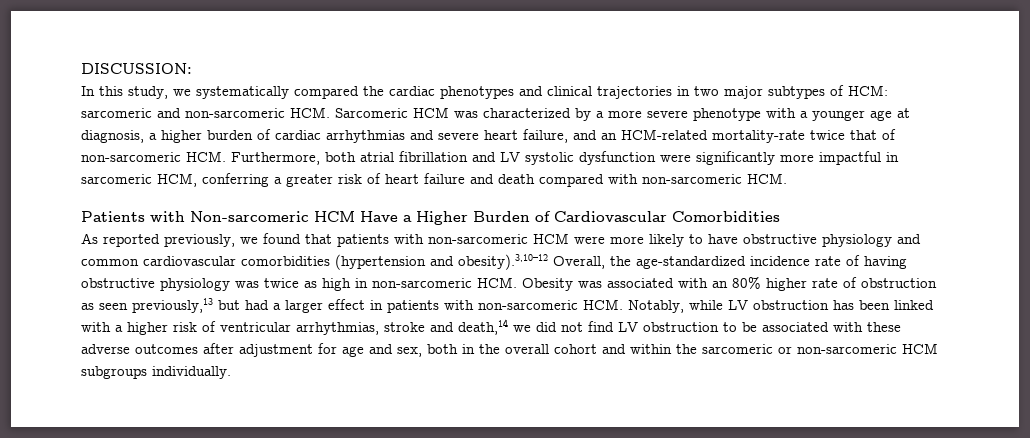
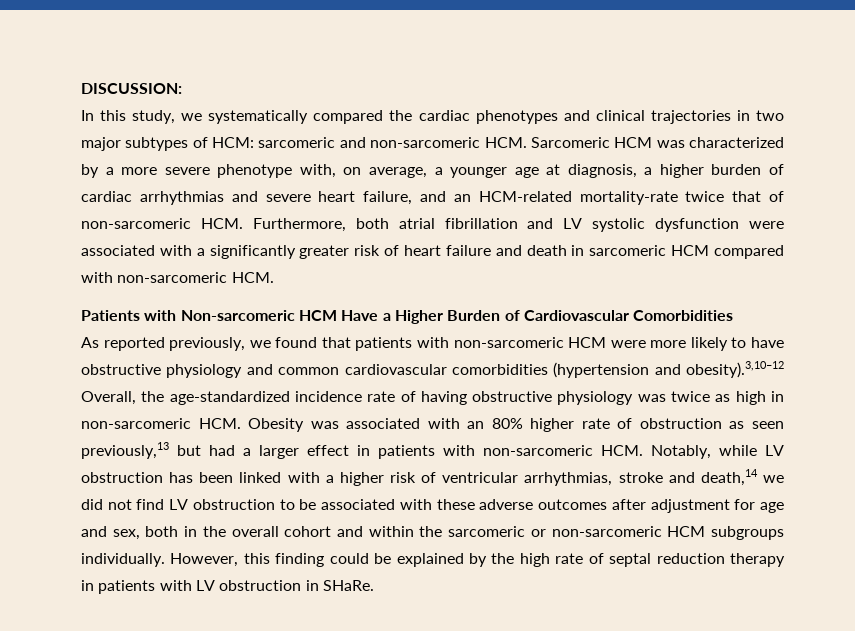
[766,108,796,118] with -> [299,164,427,178] with, on average,
[696,151,899,165] [81,173,282,187] significantly more impactful in sarcomeric HCM, conferring a -> [81,245,296,259] associated with a significantly
(535, 179) none -> [571,245,710,256] in sarcomeric HCM
(231, 372) none -> [170,553,786,567] [81,580,374,594] However, this finding could be explained by the high rate of septal reduction therapy in patients with LV obstruction in SHaRe.

